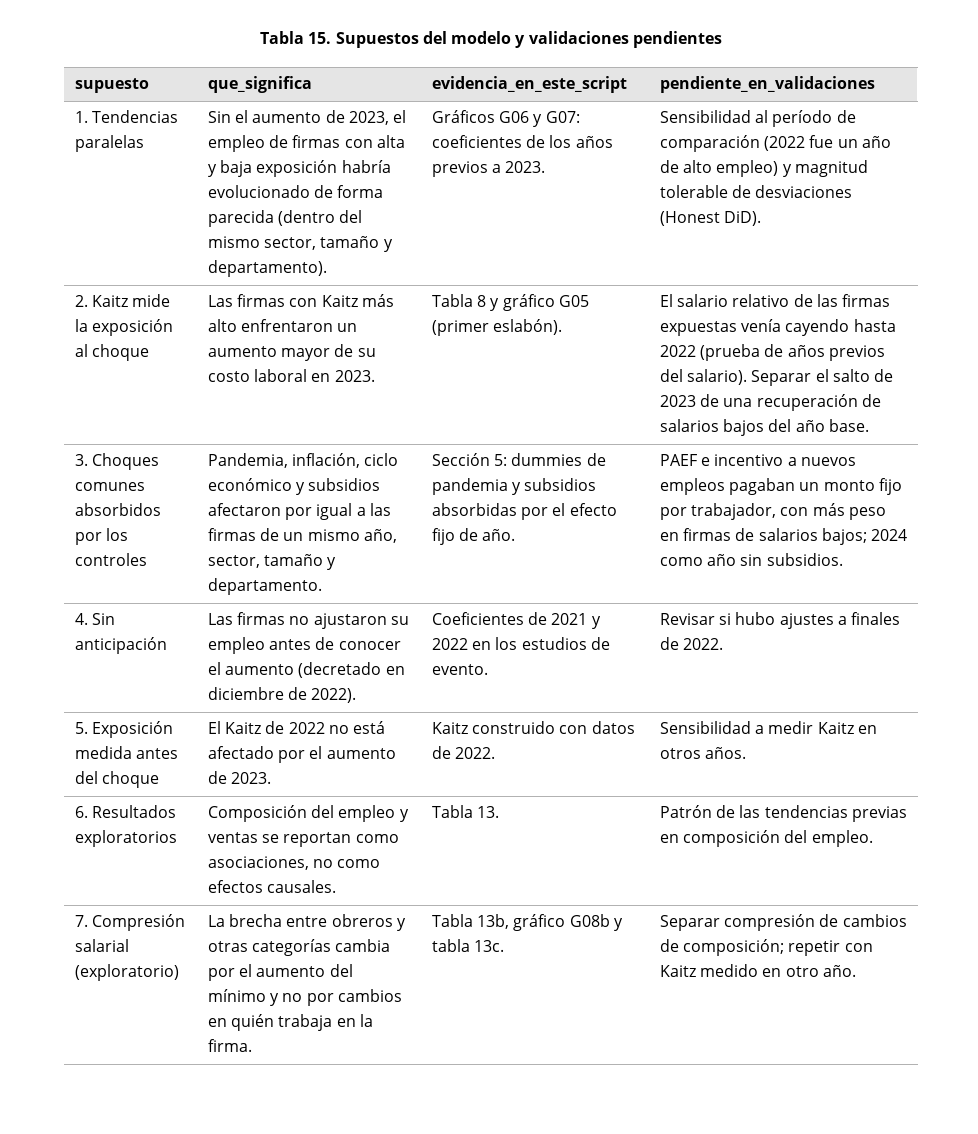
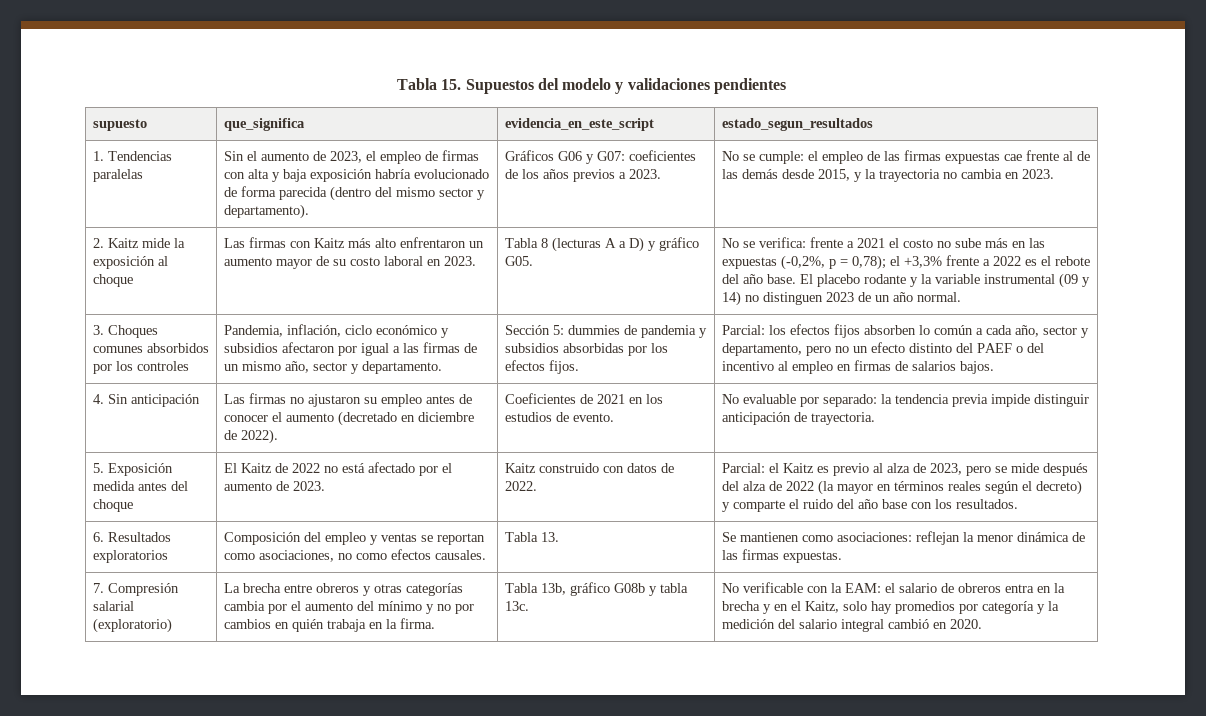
[659,76,875,93] pendiente_en_validaciones -> [721,118,873,131] estado_segun_resultados
[263,236,380,250] sector, tamaño -> [438,188,473,197] sector
[659,110,856,127] [659,135,891,152] [659,160,868,177] [659,185,853,198] [659,211,761,226] Sensibilidad al período de comparación (2022 fue un año de alto empleo) y magnitud tolerable de desviaciones (Honest DiD). -> [721,150,1090,164] [721,169,1054,182] No se cumple: el empleo de las firmas expuestas cae frente al de las demás desde 2015, y la trayectoria no cambia en 2023.
[490,294,589,311] [431,319,562,336] [659,294,891,307] [659,319,896,336] [659,344,885,361] [659,369,894,386] [659,394,881,411] [659,419,869,436] y gráfico G05 (primer eslabón). | El salario relativo de las firmas expuestas venía cayendo hasta 2022 (prueba de años previos del salario). Separar el salto de 2023 de una recuperación de salarios bajos del año base. -> [551,237,699,252] [504,256,533,266] [721,237,1045,248] [721,255,1090,270] [721,273,1090,288] [721,291,961,306] (lecturas A a D) y gráfico G05. | No se verifica: frente a 2021 el costo no sube más en las expuestas (-0,2%, p = 0,78); el +3,3% frente a 2022 es el rebote del año base. El placebo rodante y la variable instrumental (09 y 14) no distinguen 2023 de un año normal.
[207,554,323,568] sector, tamaño -> [312,362,347,371] sector
[552,503,617,516] [431,528,516,545] [659,454,856,466] [659,478,902,495] [659,503,886,520] [659,528,908,545] [659,553,843,566] el efecto fijo de año. | PAEF e incentivo a nuevos empleos pagaban un monto fijo por trabajador, con más peso en firmas de salarios bajos; 2024 como año sin subsidios. -> [650,343,668,353] [504,360,579,374] [721,324,1089,338] [721,342,1044,356] [721,360,994,374] los efectos fijos. | Parcial: los efectos fijos absorben lo común a cada año, sector y departamento, pero no un efecto distinto del PAEF o del incentivo al empleo en firmas de salarios bajos.
[591,616,601,629] [431,638,468,650] y 2022 -> (625, 399) none
[659,612,901,629] [659,637,723,650] Revisar si hubo ajustes a finales de 2022. -> [721,394,1089,407] [721,412,875,425] No evaluable por separado: la tendencia previa impide distinguir anticipación de trayectoria.
[659,721,877,734] [659,747,746,759] Sensibilidad a medir Kaitz en otros años. -> [721,463,1088,476] [721,480,1082,495] [721,499,1018,512] Parcial: el Kaitz es previo al alza de 2023, pero se mide después del alza de 2022 (la mayor en términos reales según el decreto) y comparte el ruido del año base con los resultados.
[659,805,907,822] [659,830,873,847] Patrón de las tendencias previas en composición del empleo. -> [721,531,1085,545] [721,549,842,563] Se mantienen como asociaciones: reflejan la menor dinámica de las firmas expuestas.
[659,914,907,931] [659,939,873,956] [659,964,856,977] Separar compresión de cambios de composición; repetir con Kaitz medido en otro año. -> [721,582,1065,593] [721,601,1059,614] [721,619,982,632] No verificable con la EAM: el salario de obreros entra en la brecha y en el Kaitz, solo hay promedios por categoría y la medición del salario integral cambió en 2020.

